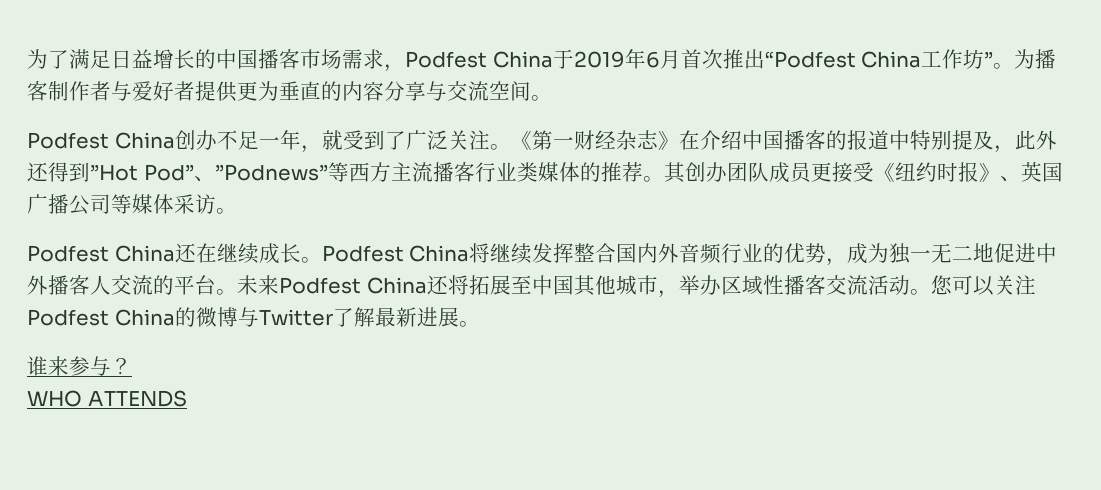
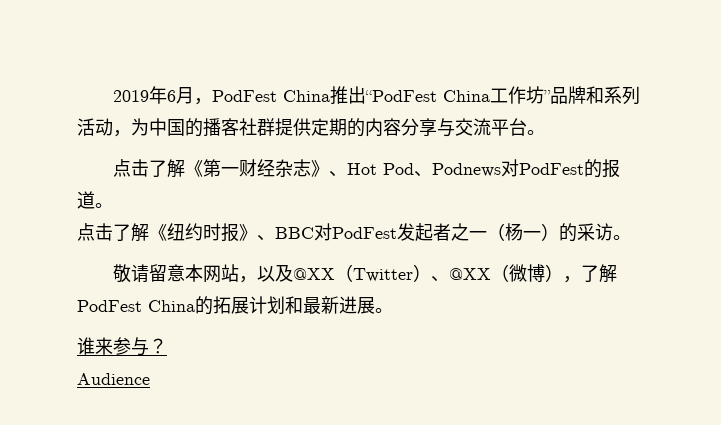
[27,49,1057,72] [27,81,321,102] 为了满足日益增长的中国播客市场需求，Podfest China于2019年6月首次推出“Podfest China工作坊”。为播客制作者与爱好者提供更为垂直 -> [112,86,640,105] [77,118,347,137] 2019年6月，PodFest China推出“PodFest China工作坊”品牌和系列活动，为中国的播客社群提供定期
[489,81,552,101] [27,130,1057,153] [27,162,1063,183] [27,194,237,215] [27,243,1058,266] [27,275,1036,298] [27,307,375,327] 空间。 // Podfest China创办不足一年，就受到了广泛关注。《第一财经杂志》在介绍中国播客的报道中特别提及，此外还得到”Hot Pod”、”Podnews”等西方主流播客行业类媒体的推荐。其创办团队成员更接受《纽约时报》、英国广播公司等媒体采访。 // Podfest China还在继续成长。Podfest China将继续发挥整合国内外音频行业的优势，成为独一无二地促进中外播客人交流的平台。未来Podfest China还将拓展至中国其他城市，举办区域性播客交流活动。您可以关注Podfest China的微博与Twitter了解 -> [491,118,545,136] [112,159,620,178] [77,191,113,209] [77,223,631,242] [112,264,617,283] [77,296,303,315] 平台。 // 点击了解《第一财经杂志》、Hot Pod、Podnews对PodFest的报道。 // 点击了解《纽约时报》、BBC对PodFest发起者之一（杨一）的采访。 // 敬请留意本网站，以及@XX（Twitter）、@XX（微博），了解PodFest China的拓展计划和
[27,390,187,407] WHO ATTENDS -> [77,373,150,385] Audience

